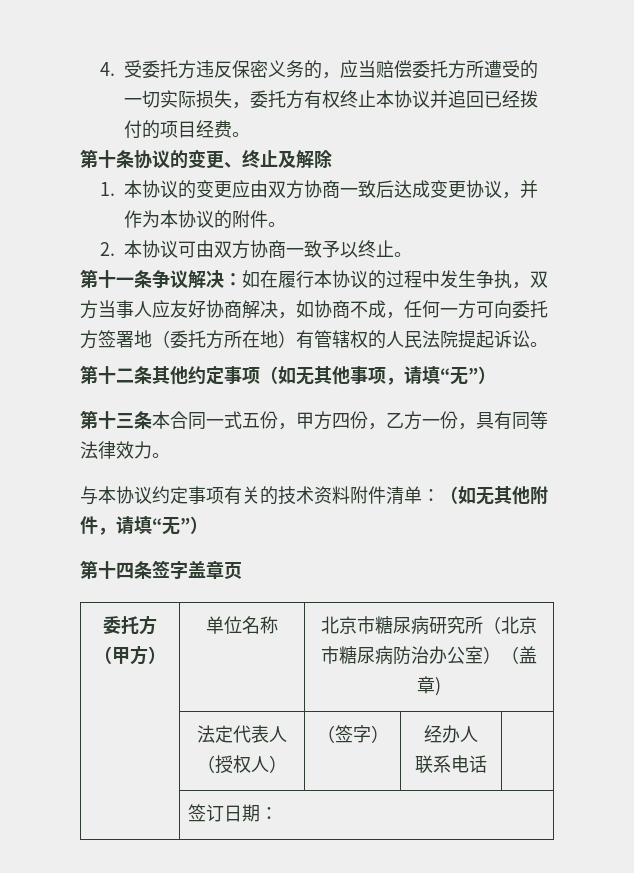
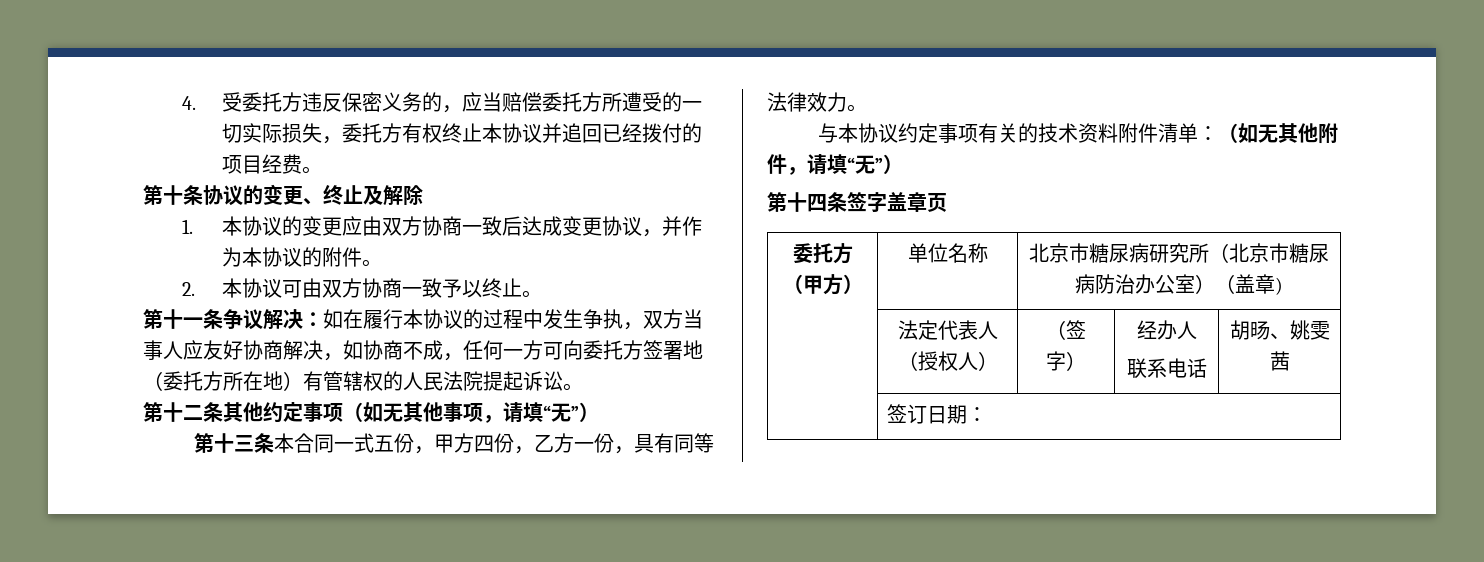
(487, 764) none -> [1229,320,1330,340] [1269,351,1290,371] 胡旸、姚雯茜

